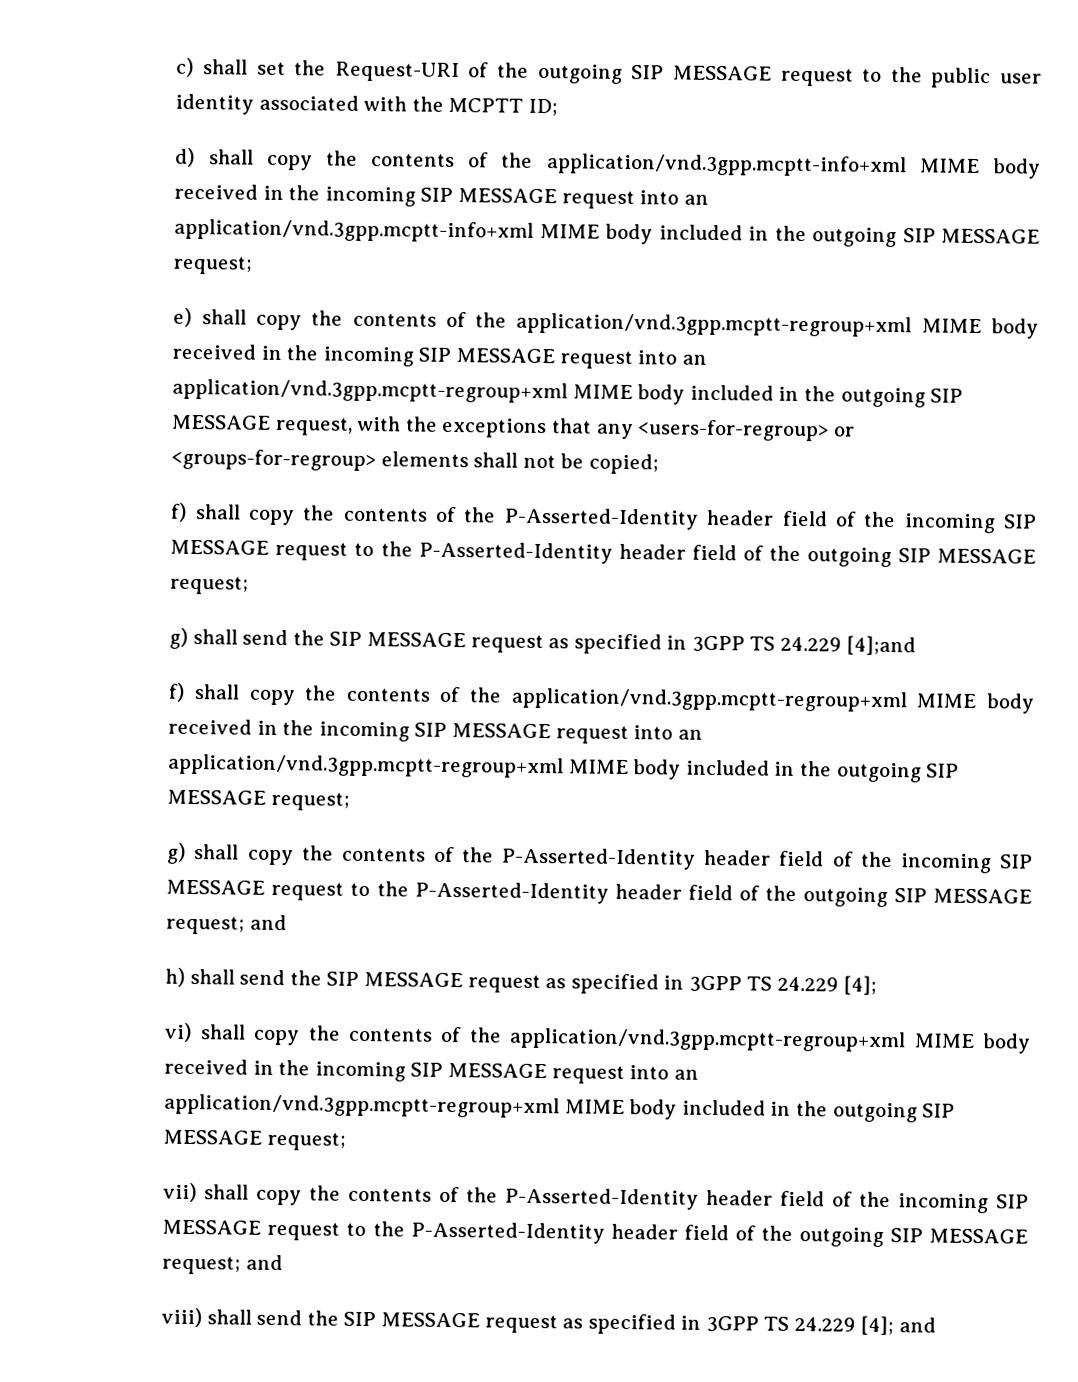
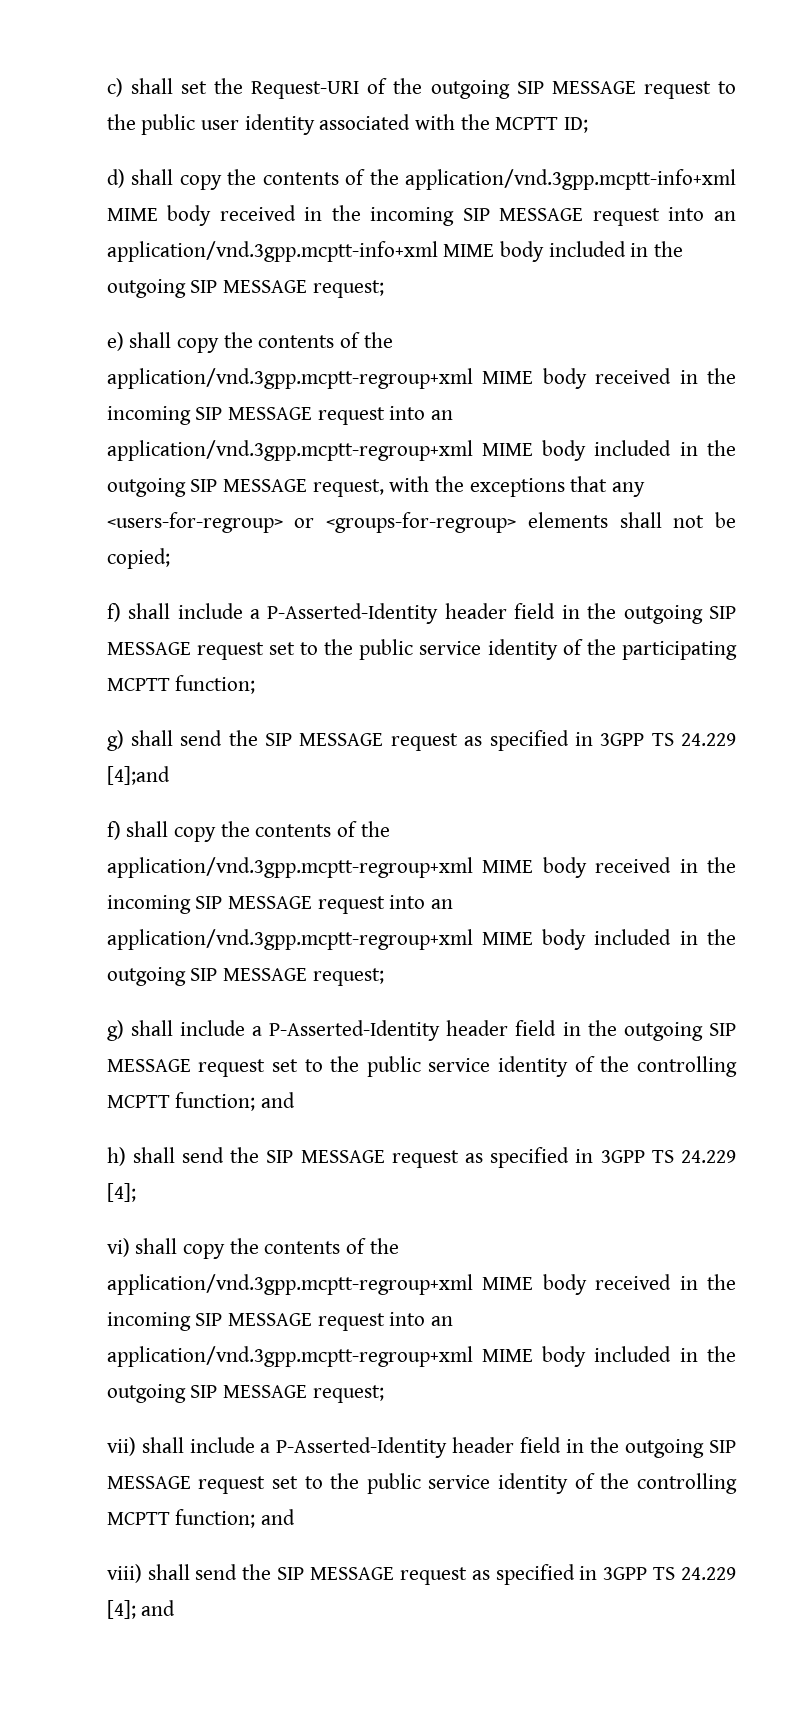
[248,505,1038,534] [170,539,1037,568] [170,575,250,595] copy the contents of the P-Asserted-Identity header field of the incoming SIP MESSAGE request to the P-Asserted-Identity header field of the outgoing SIP MESSAGE request; -> [177,603,736,624] [106,639,737,660] [106,675,256,694] include a P-Asserted-Identity header field in the outgoing SIP MESSAGE request set to the public service identity of the participating MCPTT function;
[246,845,1033,874] [166,879,1033,908] [166,915,246,935] copy the contents of the P-Asserted-Identity header field of the incoming SIP MESSAGE request to the P-Asserted-Identity header field of the outgoing SIP MESSAGE request; -> [179,1020,736,1041] [106,1056,737,1077] [106,1092,256,1111] include a P-Asserted-Identity header field in the outgoing SIP MESSAGE request set to the public service identity of the controlling MCPTT function;
[256,1185,1029,1214] [162,1219,1029,1248] [162,1255,242,1275] copy the contents of the P-Asserted-Identity header field of the incoming SIP MESSAGE request to the P-Asserted-Identity header field of the outgoing SIP MESSAGE request; -> [189,1437,737,1458] [106,1473,737,1494] [106,1509,256,1528] include a P-Asserted-Identity header field in the outgoing SIP MESSAGE request set to the public service identity of the controlling MCPTT function;

